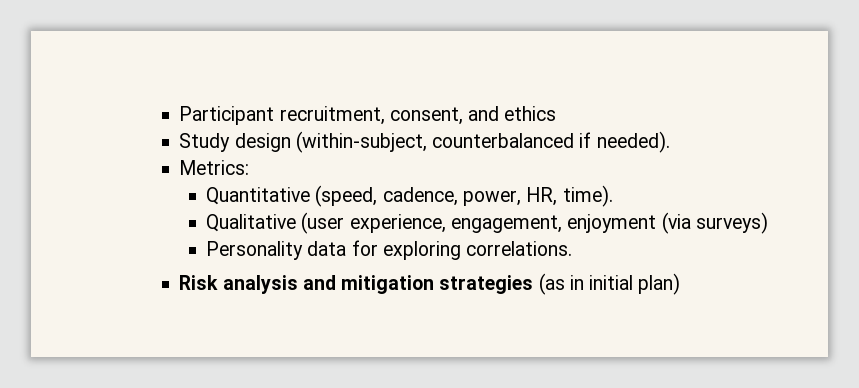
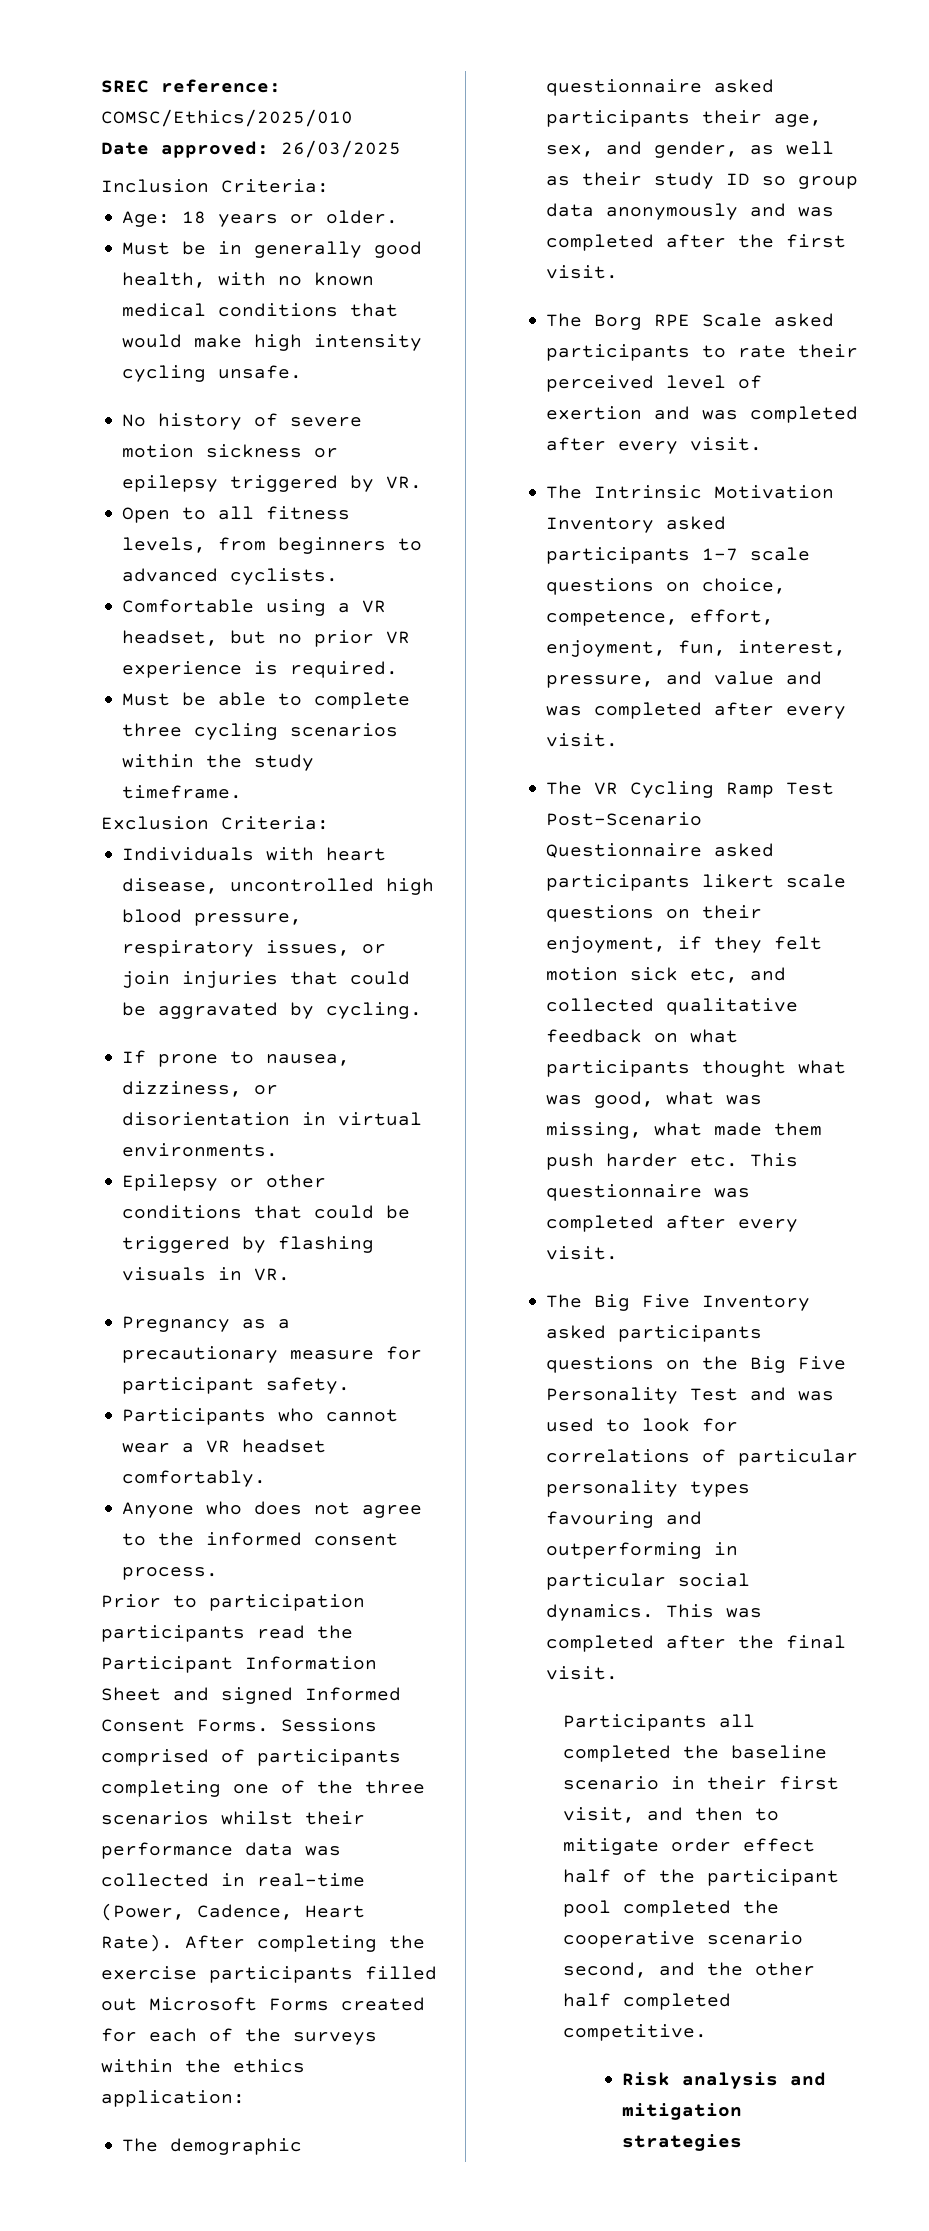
[179,106,557,125] [179,131,670,153] [179,160,250,175] [206,185,613,207] [206,212,768,234] [206,240,573,260] Participant recruitment, consent, and ethics // Study design (within-subject, counterbalanced if needed). // Metrics: // Quantitative (speed, cadence, power, HR, time). // Qualitative (user experience, engagement, enjoyment (via surveys) // Personality data for exploring correlations. -> [100,79,281,93] [100,109,353,127] [100,140,401,158] [100,179,329,193] [122,210,399,227] [122,241,423,258] [122,272,375,288] [122,303,399,317] [122,334,423,351] [122,365,303,382] [122,413,363,430] [122,444,339,458] [122,475,423,492] [122,506,351,523] [122,537,423,554] [122,568,339,585] [122,599,387,616] [122,630,411,647] [122,661,399,678] [122,692,411,709] [122,723,399,740] [122,754,315,771] [122,785,243,799] [100,816,329,830] [122,847,387,861] [122,878,435,895] [122,909,303,926] [122,940,387,957] [122,971,411,988] [122,1002,423,1019] [122,1050,351,1067] [122,1081,279,1097] [122,1112,423,1126] [122,1143,279,1157] [122,1174,327,1191] [122,1205,411,1219] [122,1236,375,1253] [122,1267,291,1281] [122,1316,291,1332] [122,1346,423,1363] [122,1377,351,1394] [122,1408,399,1425] [122,1439,327,1453] [122,1470,267,1487] [122,1501,423,1518] [122,1532,399,1546] [122,1567,219,1580] [100,1594,365,1611] [100,1625,353,1642] [100,1656,377,1673] [100,1687,401,1704] [100,1718,377,1732] [100,1749,401,1766] [100,1780,425,1797] [100,1811,365,1825] [100,1842,341,1859] [100,1873,365,1887] [100,1903,365,1921] [100,1934,425,1952] [100,1966,437,1983] [100,1997,425,2011] [100,2028,377,2045] [100,2059,305,2073] [100,2090,245,2107] [122,2138,303,2155] [546,79,775,96] [546,110,823,127] [546,141,835,158] [546,172,859,189] [546,203,835,220] [546,234,847,251] [546,265,619,279] [546,313,835,330] [546,344,859,361] [546,375,763,392] [546,406,859,423] [546,437,763,454] [546,485,835,499] [546,516,727,533] [546,547,811,564] [546,578,787,595] [546,609,775,626] [546,640,847,657] [546,671,823,688] [546,702,847,719] [546,733,619,747] [546,781,835,798] [546,812,703,826] [546,843,775,858] [546,874,847,891] [546,905,763,922] [546,936,823,953] [546,967,787,983] [546,998,799,1015] [546,1029,739,1043] [546,1060,847,1077] [546,1091,763,1108] [546,1122,823,1139] [546,1153,799,1170] [546,1184,751,1201] [546,1215,799,1232] [546,1246,619,1260] [546,1294,811,1311] [546,1325,763,1342] [546,1356,847,1373] [546,1387,835,1404] [546,1418,739,1432] [546,1449,859,1466] [546,1480,751,1497] [546,1511,703,1528] [546,1542,739,1559] [546,1573,751,1590] [546,1604,763,1621] [546,1635,847,1652] [546,1666,619,1680] [562,1714,755,1731] [562,1745,827,1762] [562,1776,839,1790] [562,1807,779,1823] [562,1838,815,1855] [562,1869,839,1886] [562,1900,779,1917] [562,1931,803,1948] [562,1962,815,1978] [562,1993,731,2010] [562,2024,707,2041] SREC reference: COMSC/Ethics/2025/010 // Date approved: 26/03/2025 // Inclusion Criteria: // Age: 18 years or older. // Must be in generally good health, with no known medical conditions that would make high intensity cycling unsafe. // No history of severe motion sickness or epilepsy triggered by VR. // Open to all fitness levels, from beginners to advanced cyclists. // Comfortable using a VR headset, but no prior VR experience is required. // Must be able to complete three cycling scenarios within the study timeframe. // Exclusion Criteria: // Individuals with heart disease, uncontrolled high blood pressure, respiratory issues, or join injuries that could be aggravated by cycling. // If prone to nausea, dizziness, or disorientation in virtual environments. // Epilepsy or other conditions that could be triggered by flashing visuals in VR. // Pregnancy as a precautionary measure for participant safety. // Participants who cannot wear a VR headset comfortably. // Anyone who does not agree to the informed consent process. // Prior to participation participants read the Participant Information Sheet and signed Informed Consent Forms. Sessions comprised of participants completing one of the three scenarios whilst their performance data was collected in real-time (Power, Cadence, Heart Rate). After completing the exercise participants filled out Microsoft Forms created for each of the surveys within the ethics application: // The demographic questionnaire asked participants their age, sex, and gender, as well as their study ID so group data anonymously and was completed after the first visit. // The Borg RPE Scale asked participants to rate their perceived level of exertion and was completed after every visit. // The Intrinsic Motivation Inventory asked participants 1-7 scale questions on choice, competence, effort, enjoyment, fun, interest, pressure, and value and was completed after every visit. // The VR Cycling Ramp Test Post-Scenario Questionnaire asked participants likert scale questions on their enjoyment, if they felt motion sick etc, and collected qualitative feedback on what participants thought what was good, what was missing, what made them push harder etc. This questionnaire was completed after every visit. // The Big Five Inventory asked participants questions on the Big Five Personality Test and was used to look for correlations of particular personality types favouring and outperforming in particular social dynamics. This was completed after the final visit. // Participants all completed the baseline scenario in their first visit, and then to mitigate order effect half of the participant pool completed the cooperative scenario second, and the other half completed competitive.
[538,273,681,295] (as in initial plan) -> (743, 2142) none

